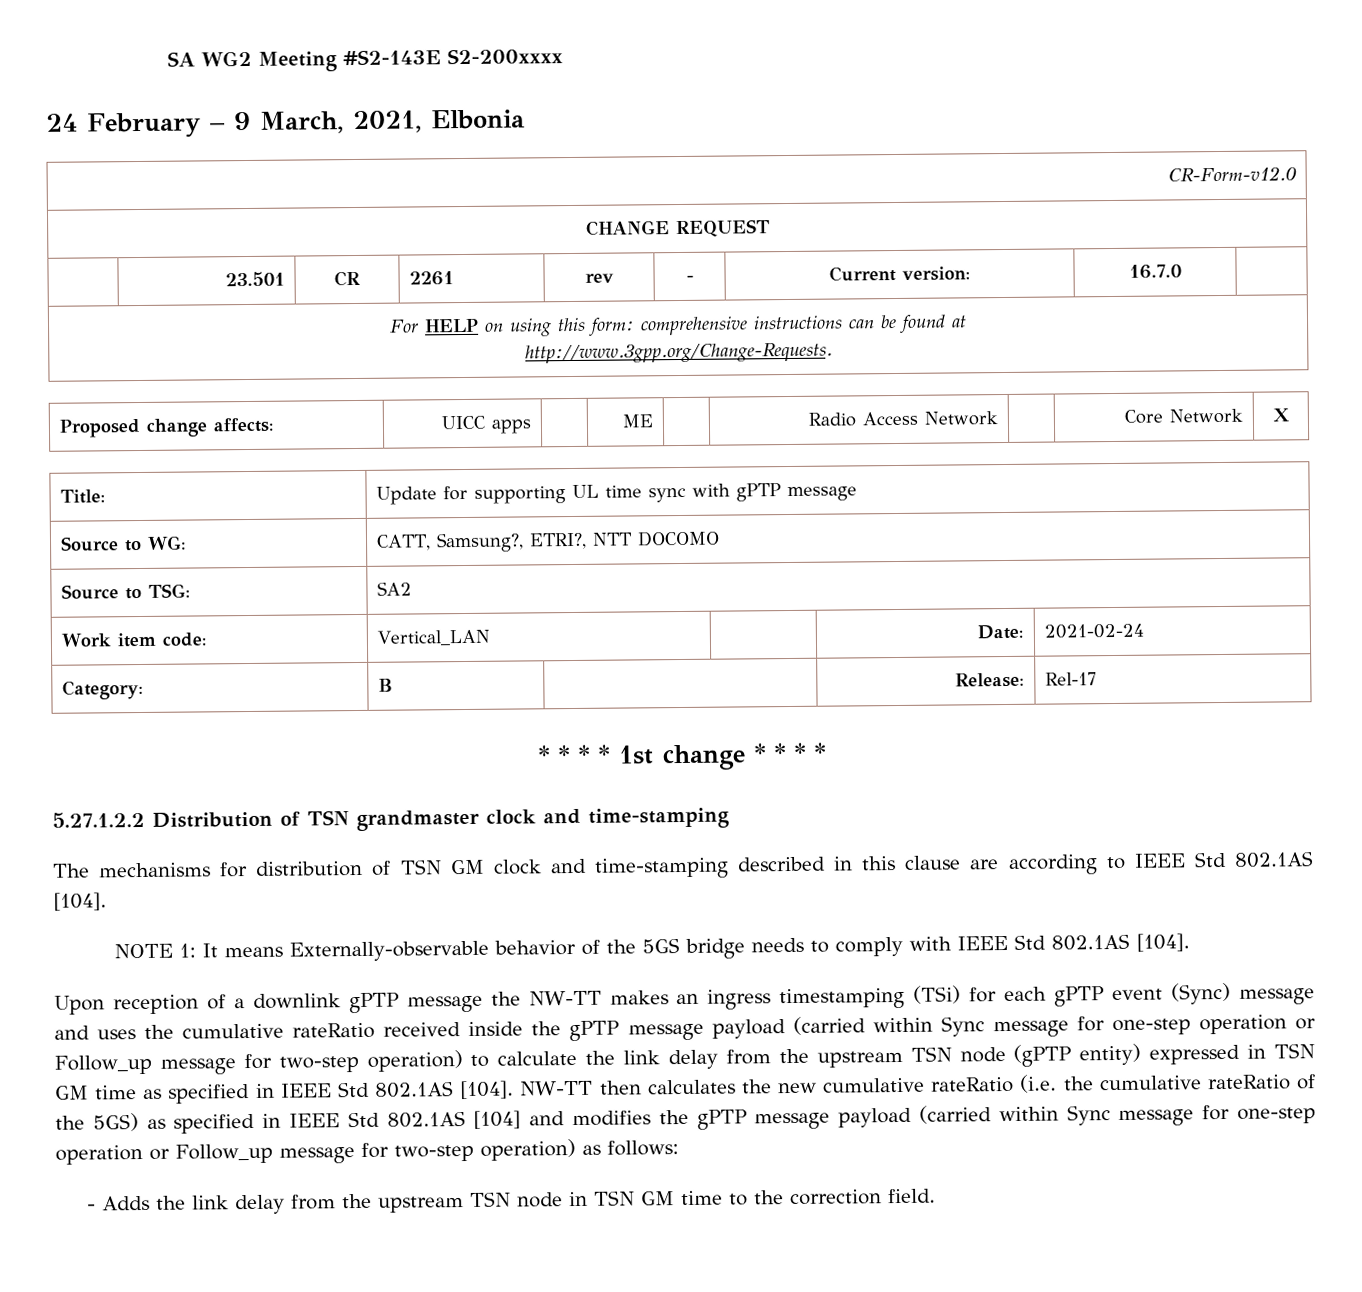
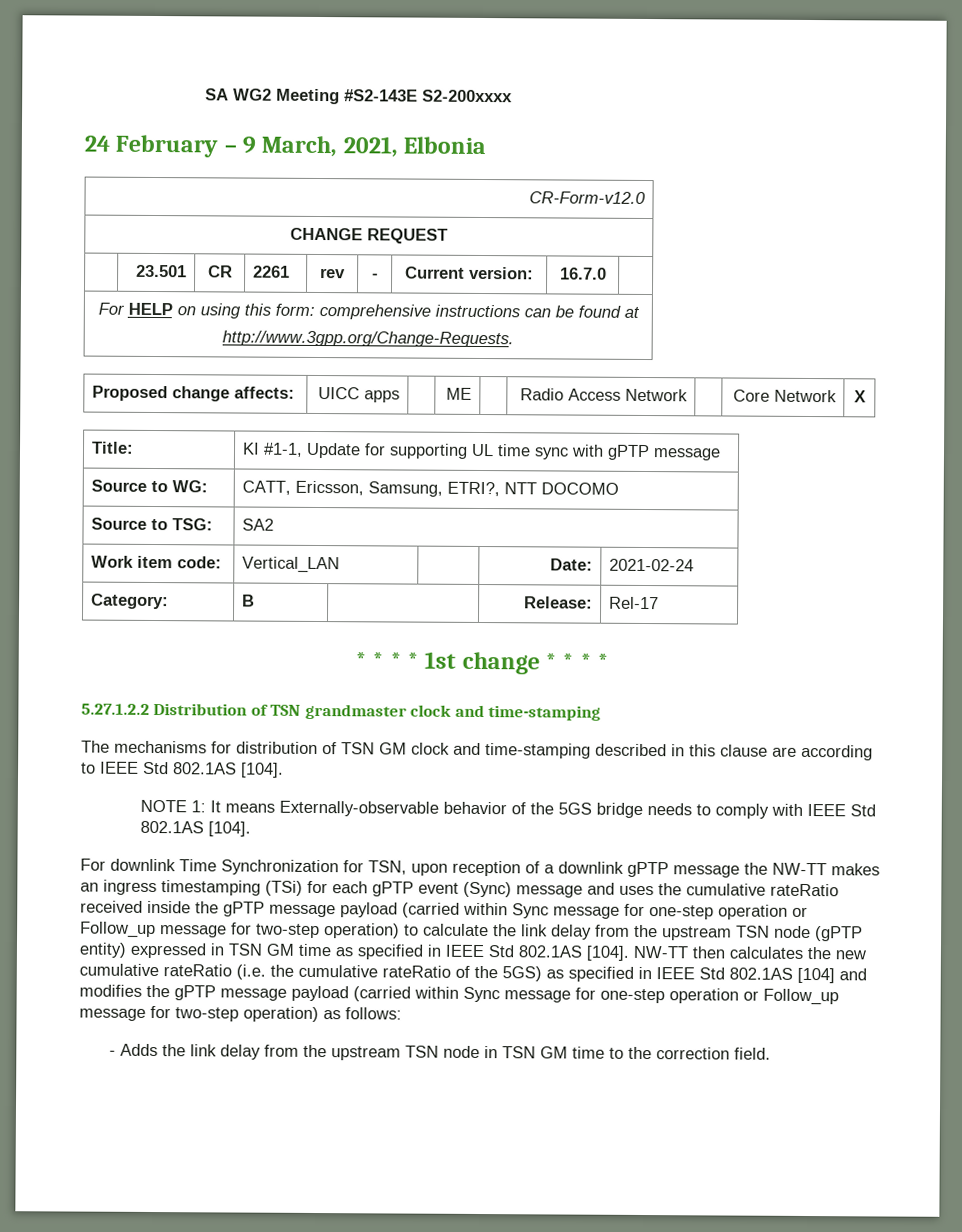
(107, 496) none -> [242,442,304,457] KI #1-1,
[436,532,525,553] Samsung?, -> [295,480,444,497] Ericsson, Samsung,
[54,995,105,1015] Upon -> [80,858,448,876] For downlink Time Synchronization for TSN, upon

